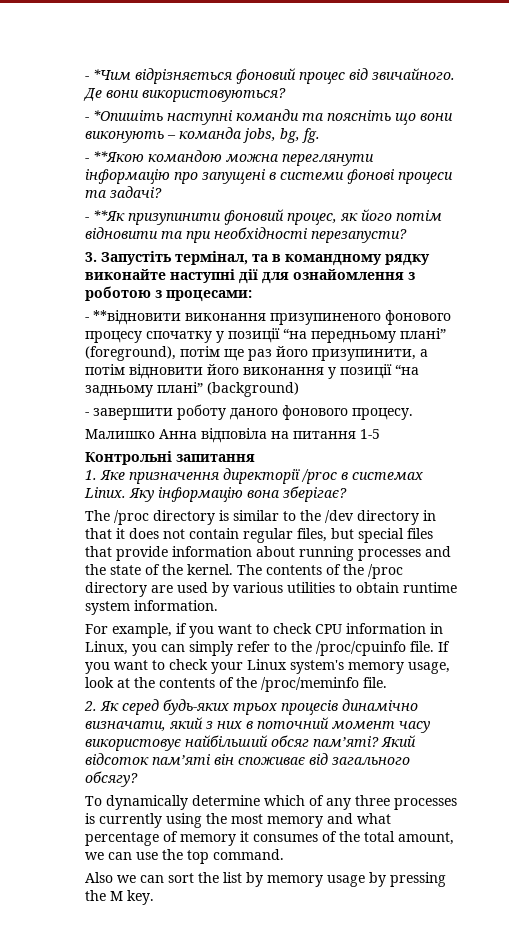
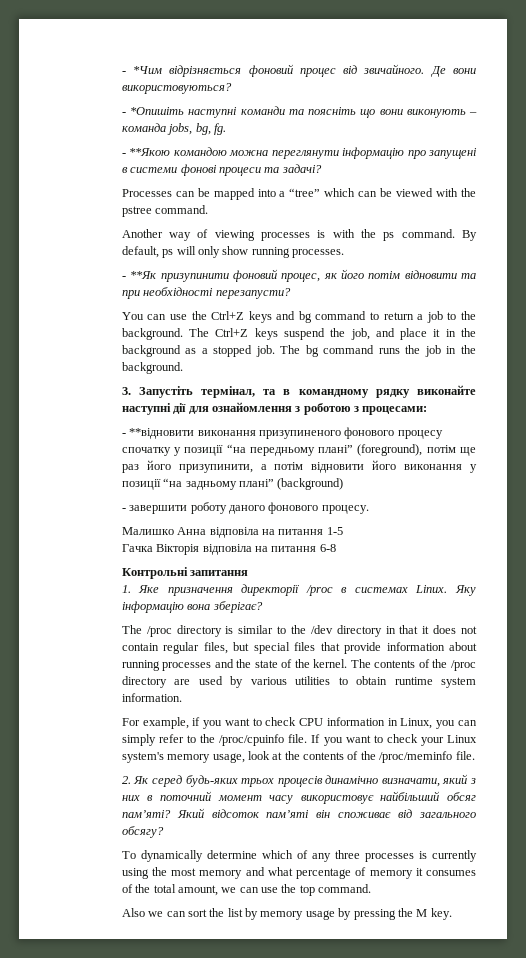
(162, 192) none -> [121,188,477,200] [121,205,209,217] [121,229,477,241] [121,246,345,258] // Processes can be mapped into a “tree” which can be viewed with the pstree command. // Another way of viewing processes is with the ps command. By default, ps will only show running processes.
(407, 236) none -> [121,311,476,323] [121,328,476,340] [121,345,476,357] [121,362,183,374] // You can use the Ctrl+Z keys and bg command to return a job to the background. The Ctrl+Z keys suspend the job, and place it in the background as a stopped job. The bg command runs the job in the background.
(380, 434) none -> [121,544,336,555] // Гачка Вікторія відповіла на питання 6-8

